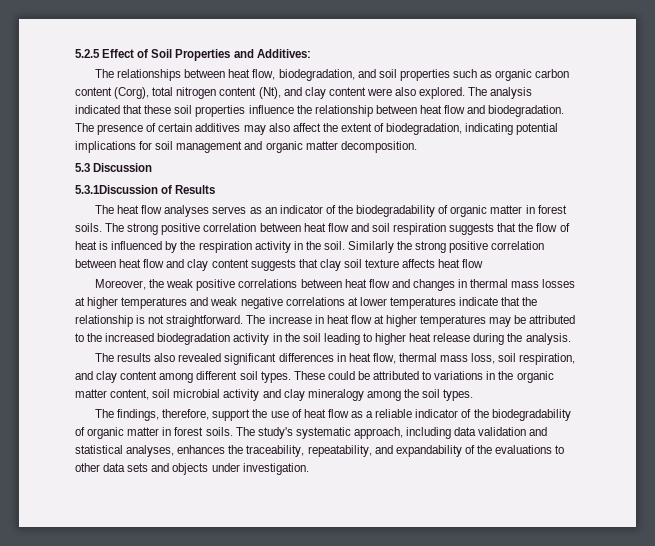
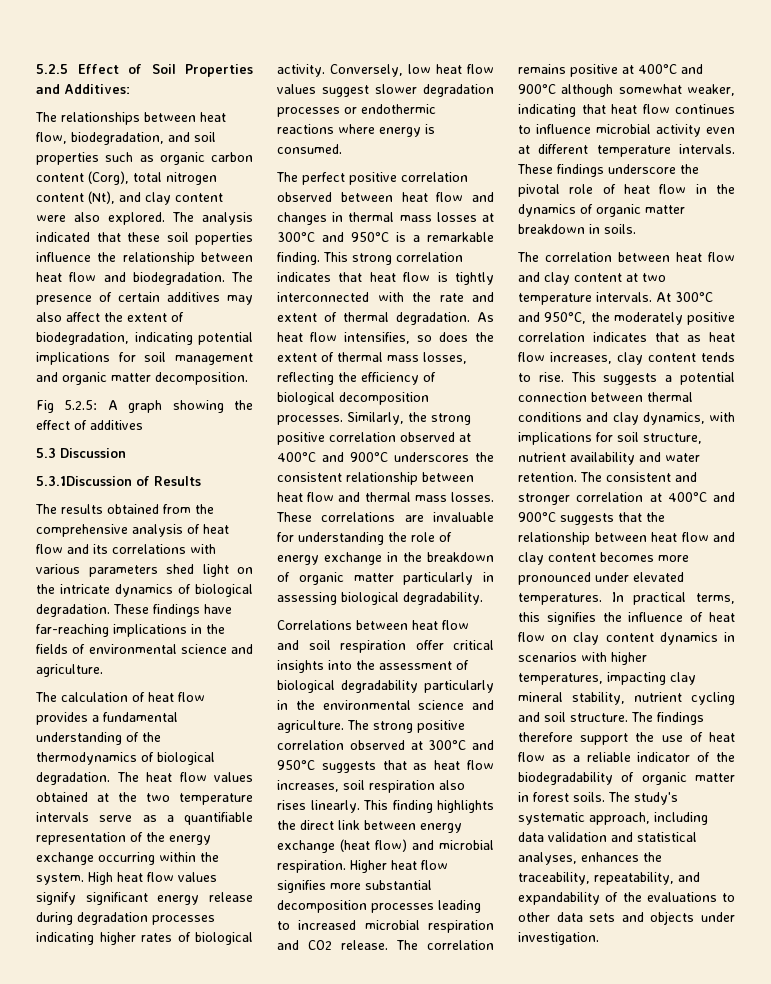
[195,105,246,117] properties -> [195,232,253,245] poperties
(417, 147) none -> [36,400,253,413] [36,420,143,430] // Fig 5.2.5: A graph showing the effect of additives
[117,205,567,217] [75,223,570,235] [75,241,545,253] [75,259,484,271] [95,279,298,291] heat flow analyses serves as an indicator of the biodegradability of organic matter in forest soils. The strong positive correlation between heat flow and soil respiration suggests that the flow of heat is influenced by the respiration activity in the soil. Similarly the strong positive correlation between heat flow and clay content suggests that clay soil texture affects heat flow // Moreover, the weak positive correlations -> [61,504,214,514] [36,524,229,537] [36,544,216,554] [36,564,253,577] [36,584,253,597] [36,604,232,617] [36,624,225,637] [36,644,253,654] [36,664,103,677] [35,692,205,702] [36,712,178,725] [36,732,161,745] [36,752,215,765] [36,772,253,785] [36,792,253,805] [36,812,253,825] [36,832,211,845] [36,852,219,865] [36,872,217,885] [36,892,253,905] [36,912,215,925] [36,932,253,945] [277,64,494,77] [277,84,494,97] [277,104,436,117] [277,124,435,137] [277,144,342,154] [276,172,468,185] [277,192,332,202] results obtained from the comprehensive analysis of heat flow and its correlations with various parameters shed light on the intricate dynamics of biological degradation. These findings have far-reaching implications in the fields of environmental science and agriculture. // The calculation of heat flow provides a fundamental understanding of the thermodynamics of biological degradation. The heat flow values obtained at the two temperature intervals serve as a quantifiable representation of the energy exchange occurring within the system. High heat flow values signify significant energy release during degradation processes indicating higher rates of biological activity. Conversely, low heat flow values suggest slower degradation processes or endothermic reactions where energy is consumed. // The perfect positive correlation observed
[87,297,538,309] [75,315,576,327] [75,333,571,345] [95,353,576,365] [75,371,554,383] [75,389,474,401] [95,409,210,421] higher temperatures and weak negative correlations at lower temperatures indicate that the relationship is not straightforward. The increase in heat flow at higher temperatures may be attributed to the increased biodegradation activity in the soil leading to higher heat release during the analysis. // The results also revealed significant differences in heat flow, thermal mass loss, soil respiration, and clay content among different soil types. These could be attributed to variations in the organic matter content, soil microbial activity and clay mineralogy among the soil types. // The findings, therefore, -> [277,232,494,242] [277,252,463,265] [277,272,494,285] [277,292,494,302] [277,312,494,325] [277,332,494,344] [277,352,467,364] [277,372,436,385] [277,392,429,405] [277,412,471,425] [277,432,471,445] [277,452,494,462] [277,472,474,485] [277,492,494,502] [276,512,494,522] [277,532,452,545] [277,552,494,565] [277,572,494,585] [277,592,483,605] [277,620,469,630] [277,640,494,653] [277,660,469,673] [277,680,494,693] [277,700,494,710] [277,720,465,733] [277,740,494,750] [277,760,494,773] [277,780,465,793] [277,800,494,813] [277,820,462,833] [277,839,494,853] [277,860,448,873] [277,880,432,893] [277,900,481,913] [277,920,494,933] [277,940,494,950] [518,64,703,77] [518,84,735,97] [518,104,735,117] [518,124,735,137] [518,144,735,157] [517,164,699,177] [518,184,735,197] [518,204,685,217] [518,224,636,234] [517,252,735,262] [518,272,666,285] [518,292,713,305] [518,312,735,325] [518,332,735,342] [518,352,735,365] [518,372,735,385] [518,392,693,402] [518,412,735,425] [518,432,702,445] [518,452,700,465] [518,472,697,482] [518,492,735,505] [518,512,665,525] [518,532,735,545] [518,552,689,565] [518,572,684,585] [518,592,735,605] [518,612,735,625] [518,632,735,645] [518,652,647,665] [518,672,696,685] [518,692,735,705] [518,712,704,725] [518,732,573,742] 300°C and 950°C is a remarkable finding. This strong correlation indicates that heat flow is tightly interconnected with the rate and extent of thermal degradation. As heat flow intensifies, so does the extent of thermal mass losses, reflecting the efficiency of biological decomposition processes. Similarly, the strong positive correlation observed at 400°C and 900°C underscores the consistent relationship between heat flow and thermal mass losses. These correlations are invaluable for understanding the role of energy exchange in the breakdown of organic matter particularly in assessing biological degradability. // Correlations between heat flow and soil respiration offer critical insights into the assessment of biological degradability particularly in the environmental science and agriculture. The strong positive correlation observed at 300°C and 950°C suggests that as heat flow increases, soil respiration also rises linearly. This finding highlights the direct link between energy exchange (heat flow) and microbial respiration. Higher heat flow signifies more substantial decomposition processes leading to increased microbial respiration and CO2 release. The correlation remains positive at 400°C and 900°C although somewhat weaker, indicating that heat flow continues to influence microbial activity even at different temperature intervals. These findings underscore the pivotal role of heat flow in the dynamics of organic matter breakdown in soils. // The correlation between heat flow and clay content at two temperature intervals. At 300°C and 950°C, the moderately positive correlation indicates that as heat flow increases, clay content tends to rise. This suggests a potential connection between thermal conditions and clay dynamics, with implications for soil structure, nutrient availability and water retention. The consistent and stronger correlation at 400°C and 900°C suggests that the relationship between heat flow and clay content becomes more pronounced under elevated temperatures. In practical terms, this signifies the influence of heat flow on clay content dynamics in scenarios with higher temperatures, impacting clay mineral stability, nutrient cycling and soil structure. The findings therefore

